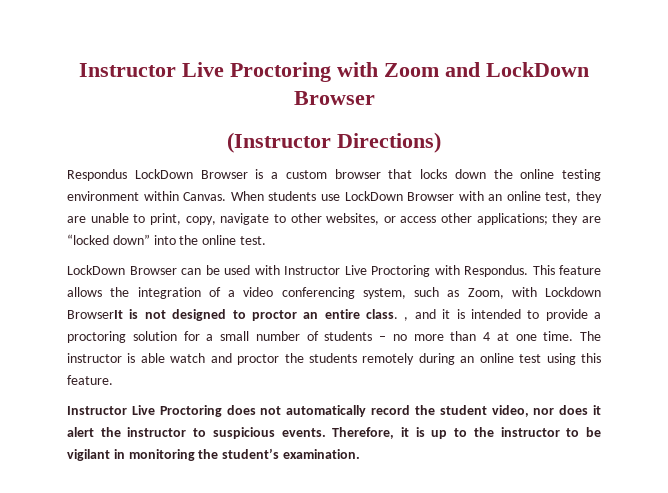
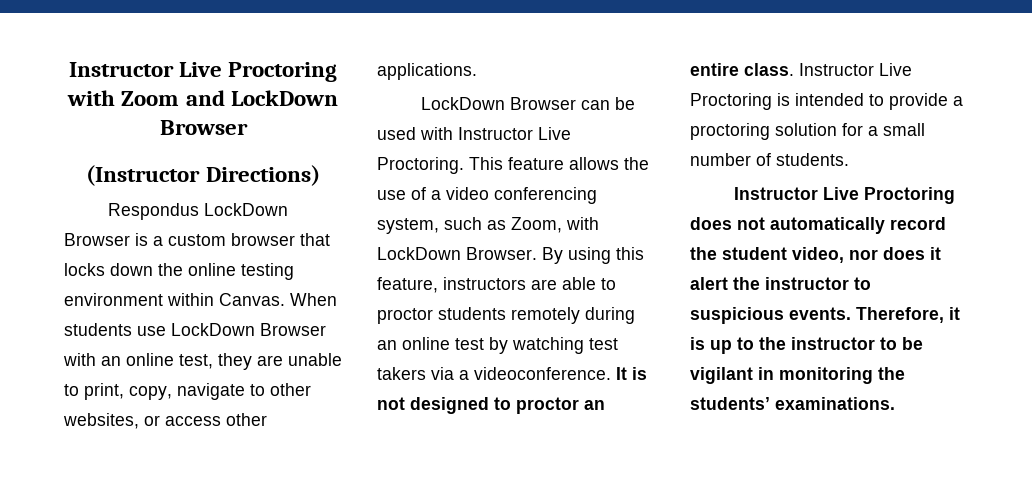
[476,213,601,225] [67,234,266,245] applications; they are “locked down” into the online test. -> [377,63,477,80] applications.
[371,265,528,277] Proctoring with Respondus. -> [377,157,464,174] Proctoring.
[137,287,201,299] integration -> [377,190,406,200] use
[545,287,601,297] [67,310,123,319] Lockdown BrowserIt -> [377,247,644,264] [377,277,616,293] [377,307,635,324] [377,337,618,354] [377,367,627,380] LockDown Browser. By using this feature, instructors are able to proctor students remotely during an online test by watching test takers via a videoconference. It
[404,309,451,321] , and it -> [799,63,912,76] [690,93,772,110] Instructor Live Proctoring
[324,331,601,341] [67,353,601,365] [67,375,113,385] students – no more than 4 at one time. The instructor is able watch and proctor the students remotely during an online test using this feature. -> [776,153,849,166] students.
[222,448,360,459] student’s examination. -> [690,397,895,410] students’ examinations.

